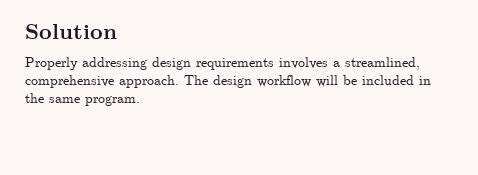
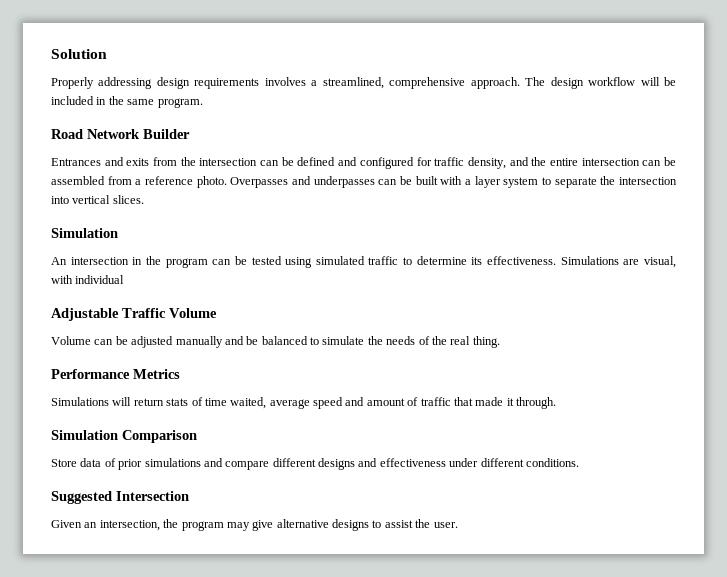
(140, 101) none -> [51,129,190,139] [51,157,676,169] [51,176,678,188] [51,195,144,204] [51,228,118,238] [51,256,676,268] [51,275,125,284] [51,308,217,321] [51,336,500,348] [51,369,180,379] [51,397,556,409] [51,430,197,443] [51,458,579,470] [51,491,189,504] [51,519,458,531] // Road Network Builder // Entrances and exits from the intersection can be defined and configured for traffic density, and the entire intersection can be assembled from a reference photo. Overpasses and underpasses can be built with a layer system to separate the intersection into vertical slices. // Simulation // An intersection in the program can be tested using simulated traffic to determine its effectiveness. Simulations are visual, with individual // Adjustable Traffic Volume // Volume can be adjusted manually and be balanced to simulate the needs of the real thing. // Performance Metrics // Simulations will return stats of time waited, average speed and amount of traffic that made it through. // Simulation Comparison // Store data of prior simulations and compare different designs and effectiveness under different conditions. // Suggested Intersection // Given an intersection, the program may give alternative designs to assist the user.

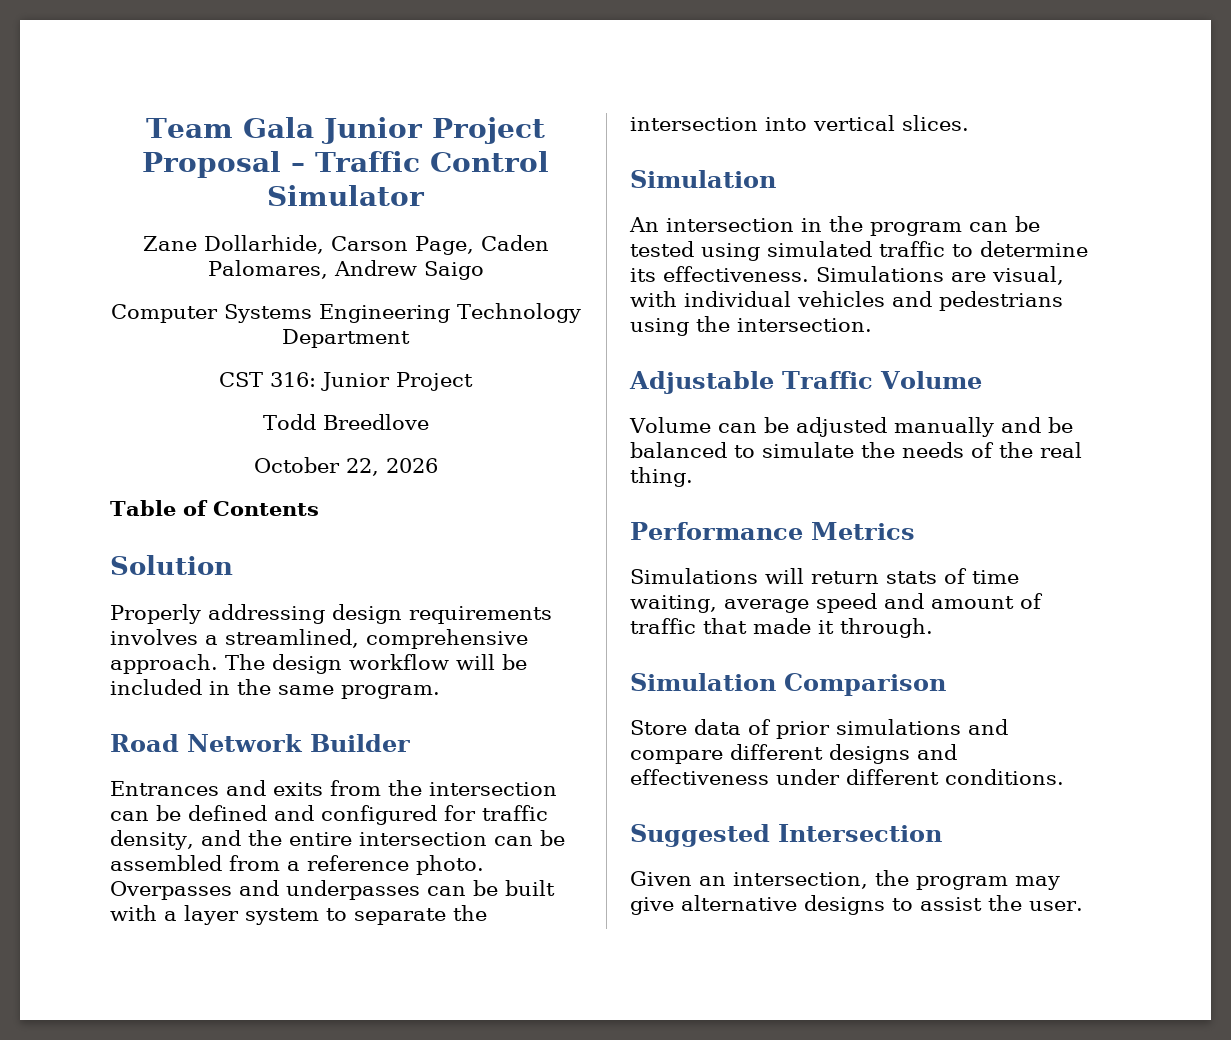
(51, 54) none -> [146,117,545,144] [141,151,550,178] [267,185,425,206] [142,235,549,255] [207,260,484,280] [110,303,581,323] [282,329,410,348] [219,372,473,391] [262,414,429,430] [253,457,438,476] [110,500,319,516] Team Gala Junior Project Proposal – Traffic Control Simulator // Zane Dollarhide, Carson Page, Caden Palomares, Andrew Saigo // Computer Systems Engineering Technology Department // CST 316: Junior Project // Todd Breedlove // October 22, 2026 // Table of Contents //
(125, 279) none -> [797,291,1063,311] [630,316,872,336] vehicles and pedestrians using the intersection.
[230,397,267,409] waited, -> [630,595,717,613] waiting,

